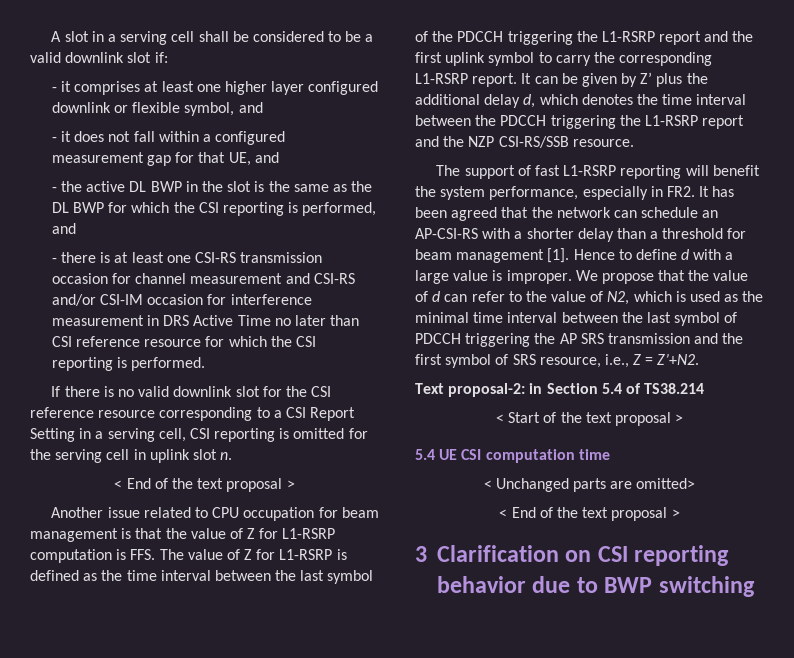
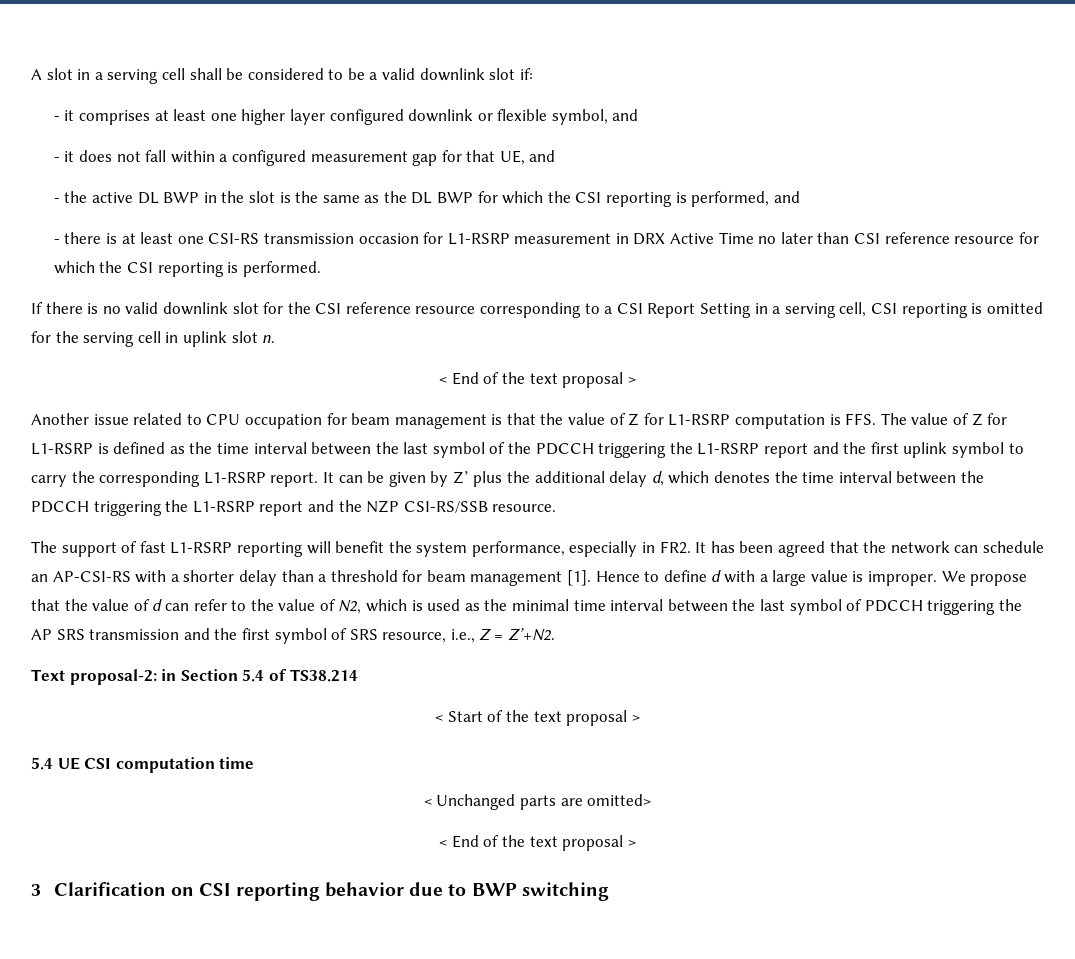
[135,273,355,284] [51,294,312,306] channel measurement and CSI-RS and/or CSI-IM occasion for interference -> [447,233,510,245] L1-RSRP
[163,315,190,326] DRS -> [633,233,666,245] DRX

